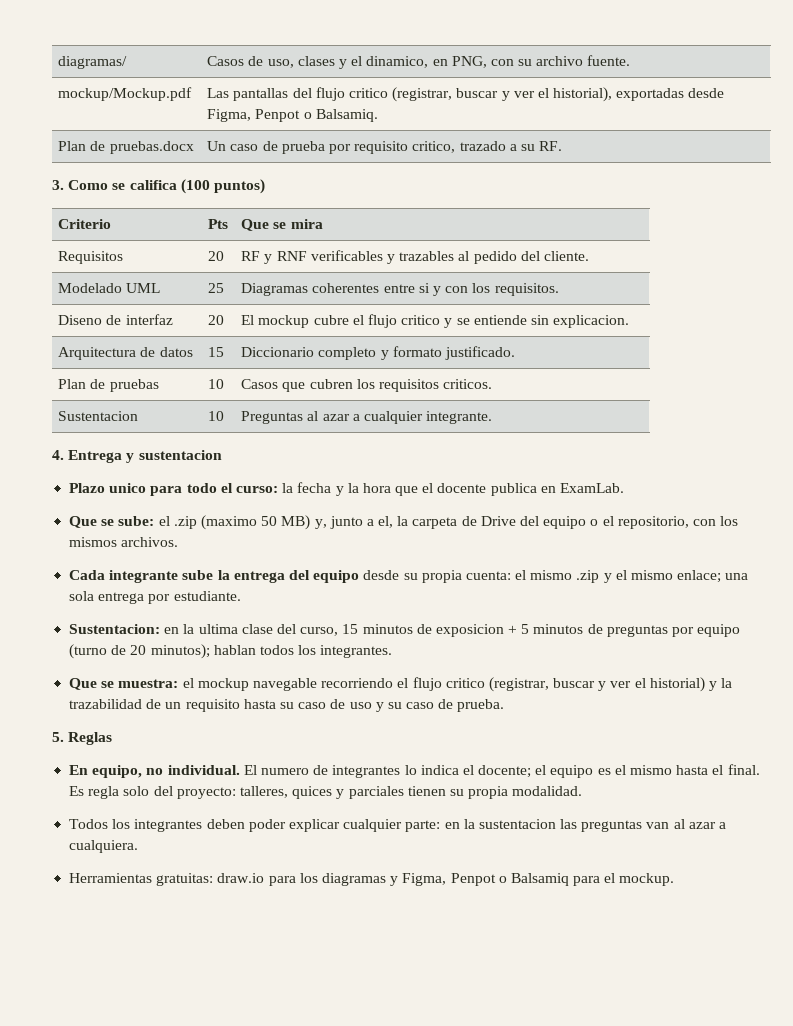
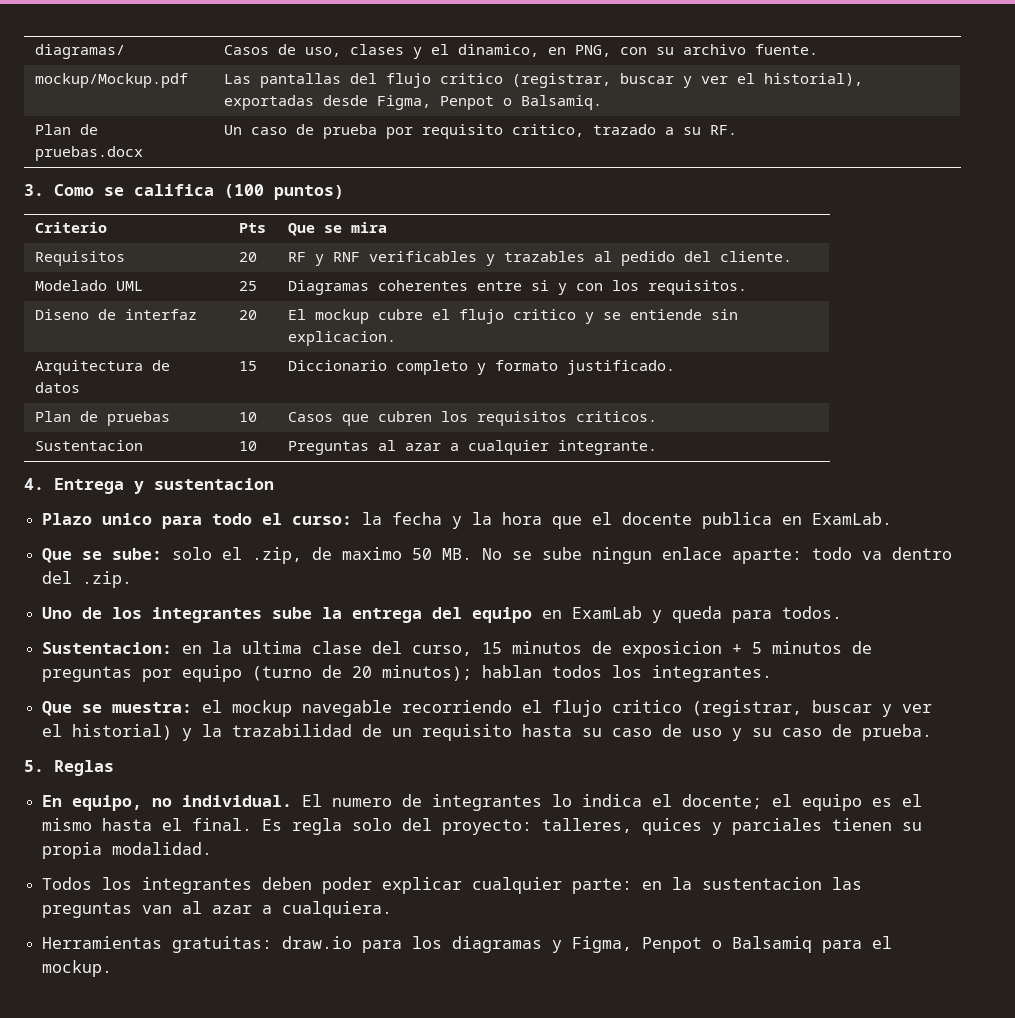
[158,515,739,530] [69,537,179,547] [69,570,179,583] el .zip (maximo 50 MB) y, junto a el, la carpeta de Drive del equipo o el repositorio, con los mismos archivos. // Cada integrante -> [172,547,953,564] [42,571,133,588] [42,607,263,623] solo el .zip, de maximo 50 MB. No se sube ningun enlace aparte: todo va dentro del .zip. // Uno de los integrantes
[363,570,749,583] [69,591,241,604] desde su propia cuenta: el mismo .zip y el mismo enlace; una sola entrega por estudiante. -> [542,606,843,623] en ExamLab y queda para todos.

